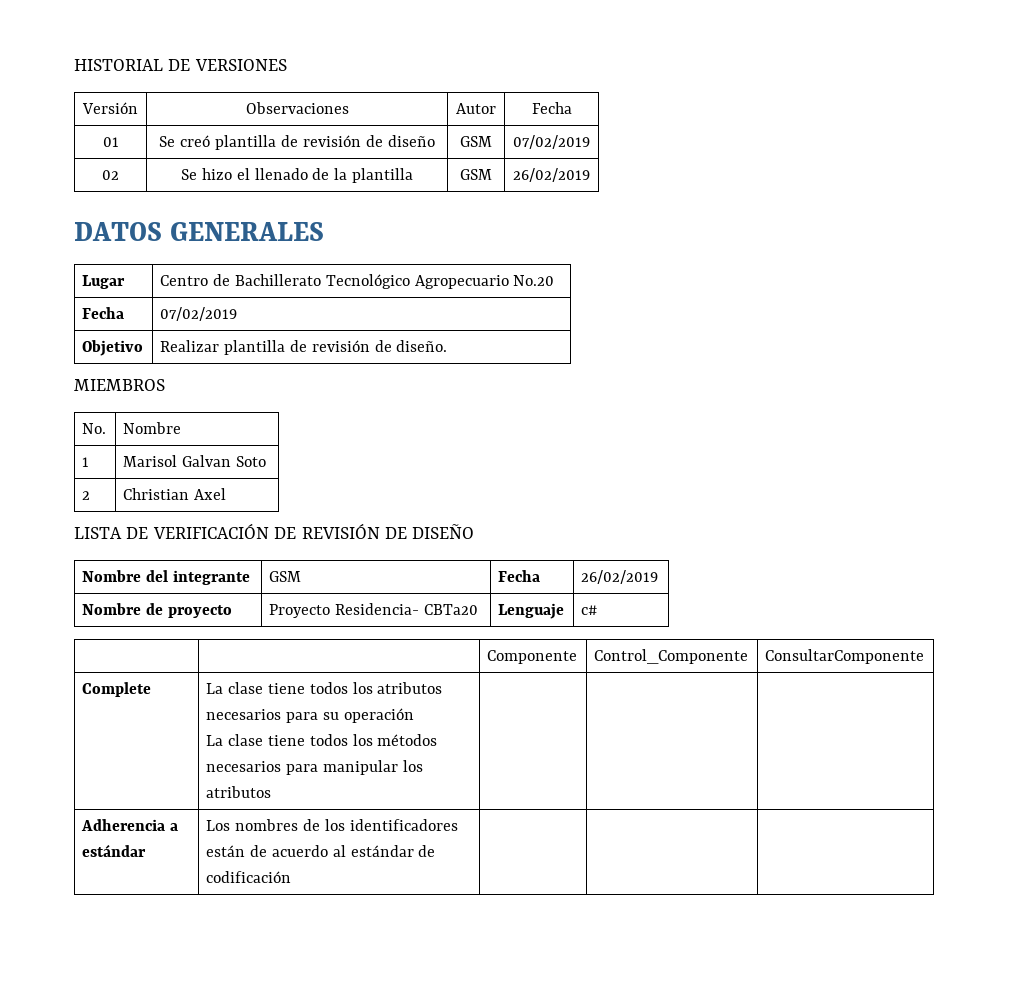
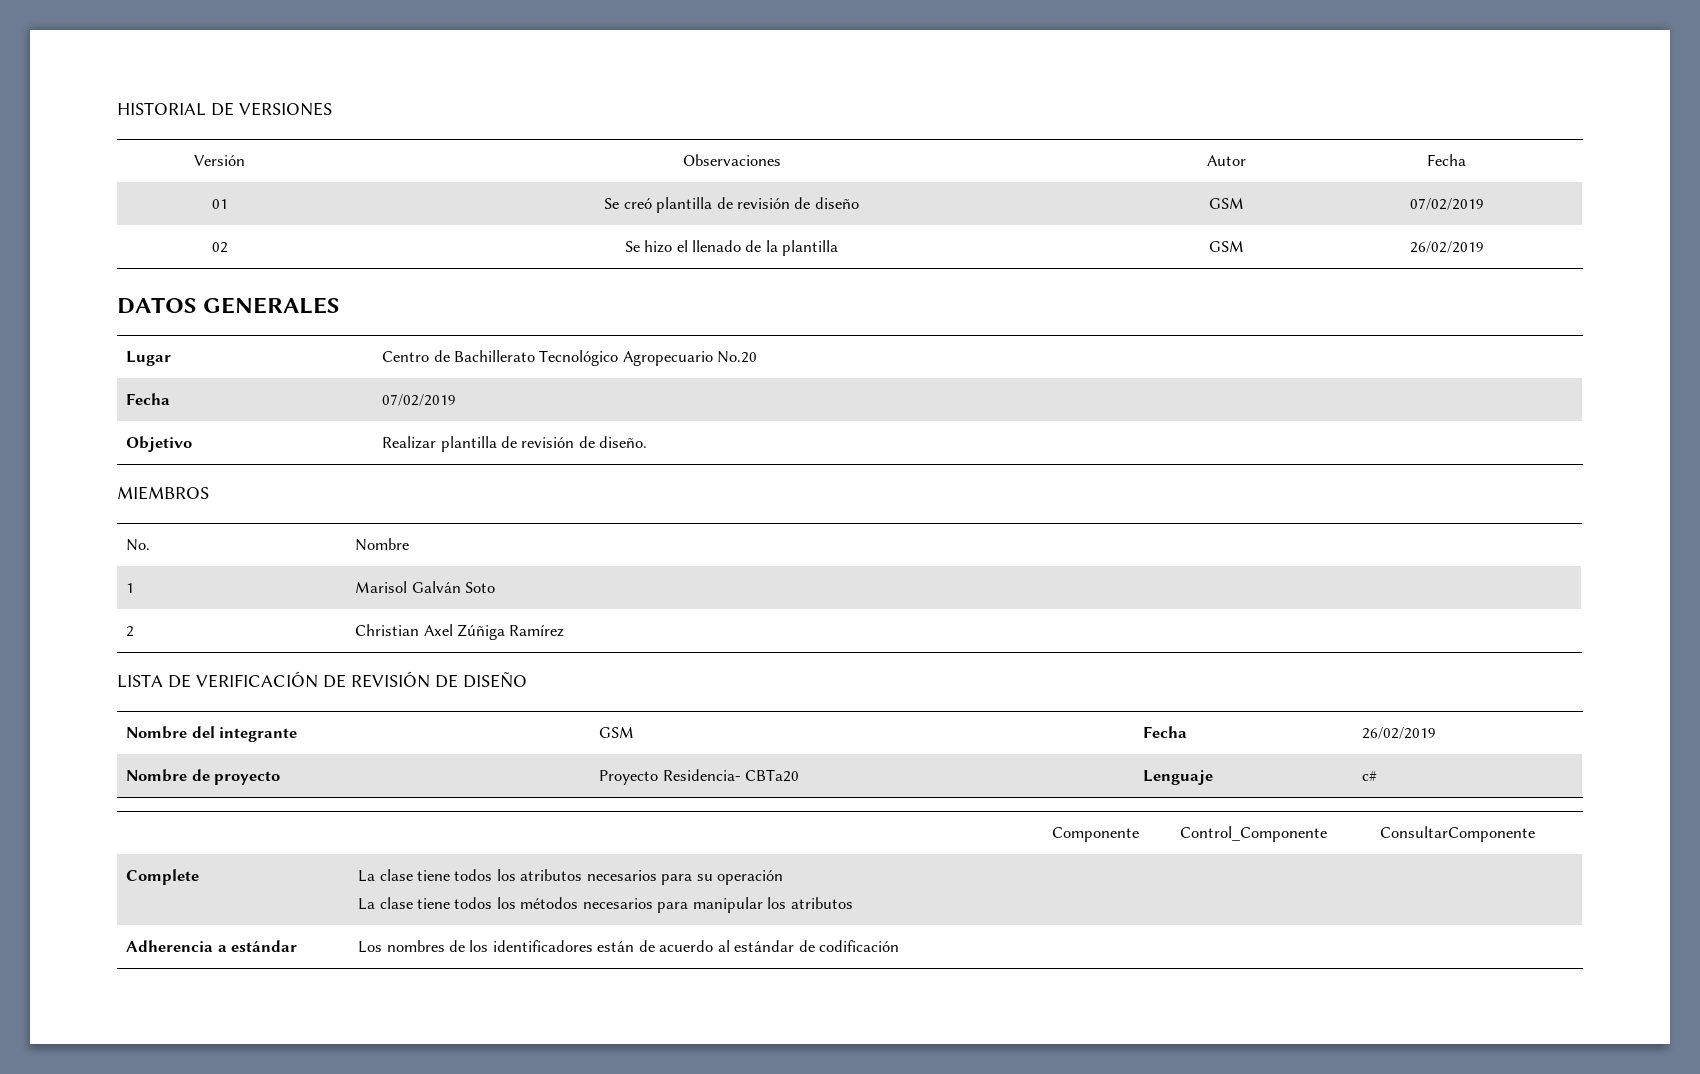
[181,455,231,467] Galvan -> [411,581,461,593] Galván
(226, 494) none -> [457,624,565,640] Zúñiga Ramírez

